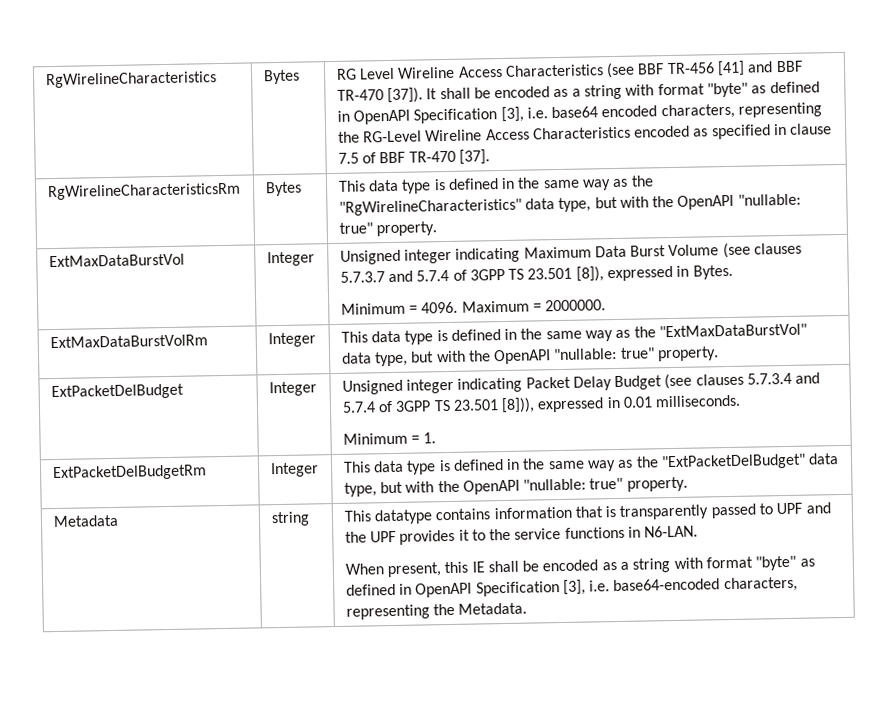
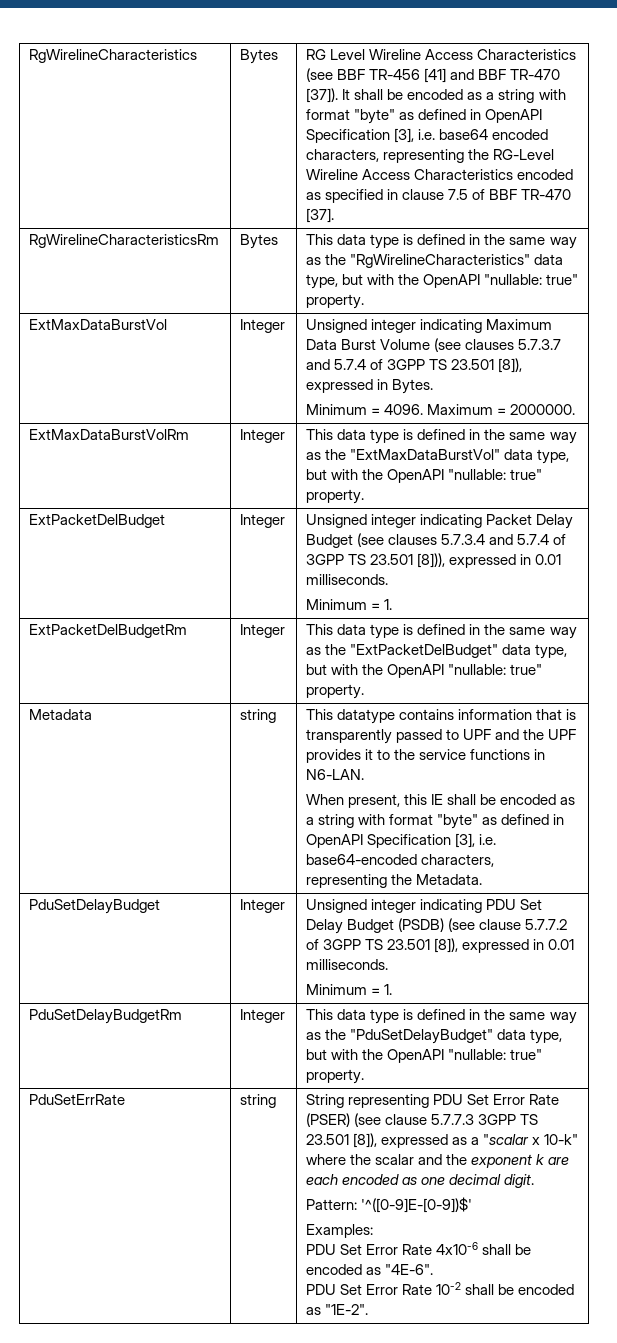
(528, 608) none -> [29,899,161,914] [240,899,286,913] [306,899,543,913] [306,918,568,934] [306,938,575,953] [306,959,389,970] [306,984,393,995] [29,1009,183,1024] [240,1009,286,1023] [306,1009,577,1024] [306,1029,563,1044] [306,1049,543,1063] [306,1069,365,1084] [29,1094,126,1105] [240,1094,277,1108] [306,1094,560,1108] [306,1113,539,1127] [306,1133,579,1148] [306,1154,570,1168] [306,1174,535,1188] [306,1197,473,1213] [306,1224,374,1238] [306,1242,532,1255] [306,1264,434,1275] [306,1282,575,1295] [306,1304,369,1315] // PduSetDelayBudget | Integer | Unsigned integer indicating PDU Set Delay Budget (PSDB) (see clause 5.7.7.2 of 3GPP TS 23.501 [8]), expressed in 0.01 milliseconds. // Minimum = 1. // PduSetDelayBudgetRm | Integer | This data type is defined in the same way as the "PduSetDelayBudget" data type, but with the OpenAPI "nullable: true" property. // PduSetErrRate | string | String representing PDU Set Error Rate (PSER) (see clause 5.7.7.3 3GPP TS 23.501 [8]), expressed as a "scalar x 10-k" where the scalar and the exponent k are each encoded as one decimal digit. // Pattern: '^([0-9]E-[0-9])$' // Examples: // PDU Set Error Rate 4x10-6 shall be encoded as "4E-6". // PDU Set Error Rate 10-2 shall be encoded as "1E-2".

